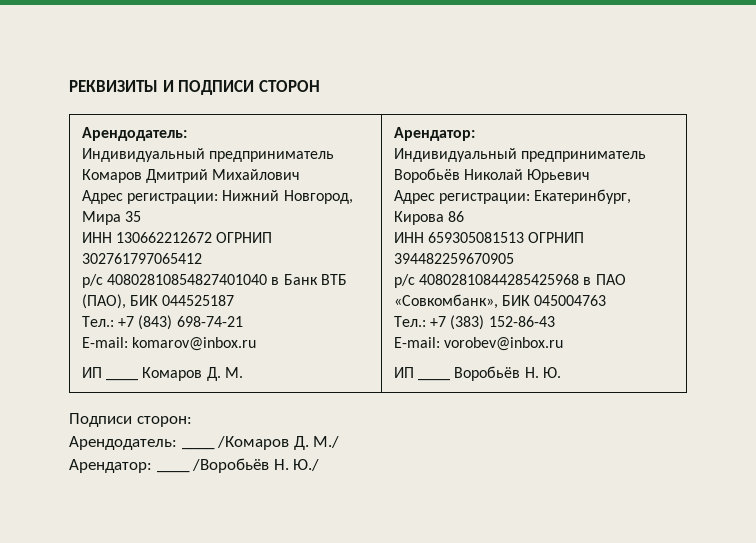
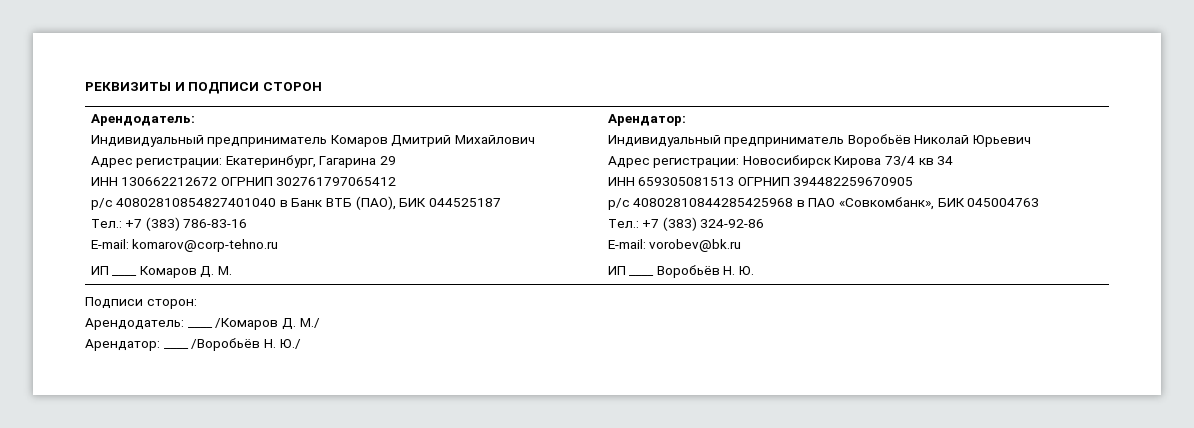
[222,190,353,204] [82,211,142,225] Нижний Новгород, Мира 35 -> [225,155,397,168] Екатеринбург, Гагарина 29
[138,315,243,330] [82,337,257,351] (843) 698-74-21 // E-mail: komarov@inbox.ru -> [145,217,248,231] [90,239,279,252] (383) 786-83-16 // E-mail: komarov@corp-tehno.ru
[534,189,632,204] [394,211,465,225] Екатеринбург, Кирова 86 -> [742,155,954,168] Новосибирск Кирова 73/4 кв 34
[488,316,555,327] [394,337,564,351] 152-86-43 // E-mail: vorobev@inbox.ru -> [700,219,765,228] [607,239,742,252] 324-92-86 // E-mail: vorobev@bk.ru

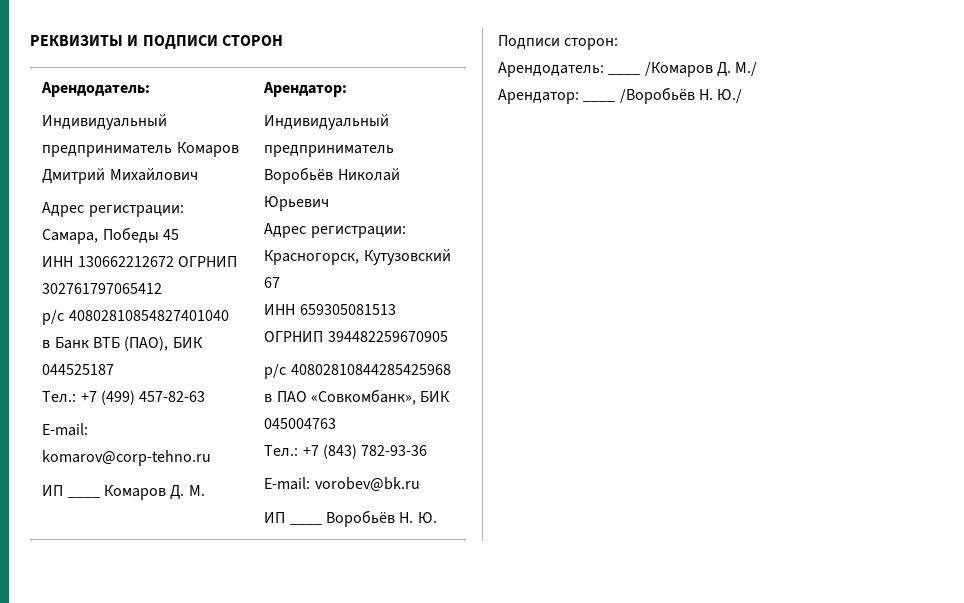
[225,155,397,168] Екатеринбург, Гагарина 29 -> [42,227,180,244] Самара, Победы 45
[145,217,248,231] (383) 786-83-16 -> [101,390,206,405] (499) 457-82-63
[742,155,954,168] Новосибирск Кирова 73/4 кв 34 -> [264,249,451,265] [264,277,281,288] Красногорск, Кутузовский 67
[662,217,765,231] (383) 324-92-86 -> [323,444,428,459] (843) 782-93-36

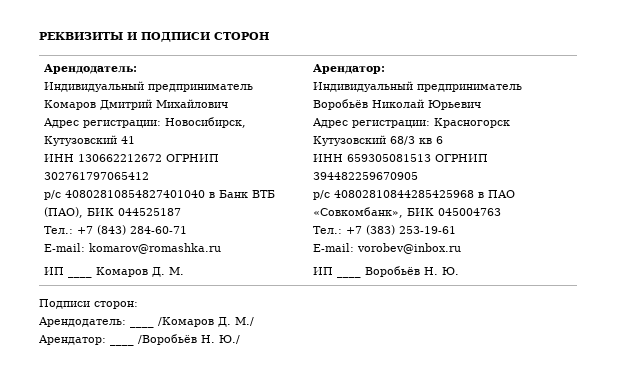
[42,227,180,244] Самара, Победы 45 -> [164,117,246,128] [43,135,135,146] Новосибирск, Кутузовский 41
[101,390,206,405] [42,423,89,436] [42,450,212,466] (499) 457-82-63 // E-mail: komarov@corp-tehno.ru -> [96,225,187,235] [43,243,221,254] (843) 284-60-71 // E-mail: komarov@romashka.ru
[264,249,451,265] [264,277,281,288] Красногорск, Кутузовский 67 -> [433,118,510,128] [312,135,443,146] Красногорск Кутузовский 68/3 кв 6
[323,444,428,459] [264,477,420,492] (843) 782-93-36 // E-mail: vorobev@bk.ru -> [365,225,456,235] [312,243,461,254] (383) 253-19-61 // E-mail: vorobev@inbox.ru

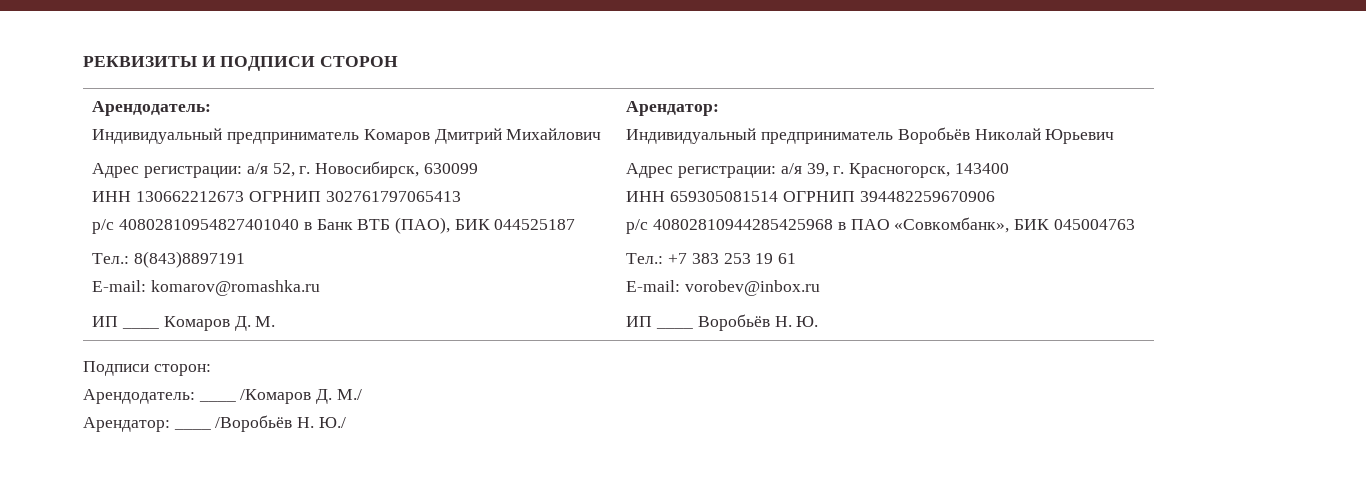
[164,117,246,128] [43,135,135,146] [43,154,219,162] [43,172,149,180] [43,190,205,200] Новосибирск, Кутузовский 41 // ИНН 130662212672 ОГРНИП 302761797065412 // р/с 40802810854827401040 -> [246,161,478,178] [92,191,461,202] [92,219,300,234] а/я 52, г. Новосибирск, 630099 // ИНН 130662212673 ОГРНИП 302761797065413 // р/с 40802810954827401040
[76,225,187,235] +7 (843) 284-60-71 -> [134,251,246,268] 8(843)8897191
[433,118,510,128] [312,135,443,146] [312,154,488,162] [312,172,418,180] [312,190,474,200] Красногорск Кутузовский 68/3 кв 6 // ИНН 659305081513 ОГРНИП 394482259670905 // р/с 40802810844285425968 -> [780,163,1009,178] [626,191,995,202] [626,219,834,234] а/я 39, г. Красногорск, 143400 // ИНН 659305081514 ОГРНИП 394482259670906 // р/с 40802810944285425968
[365,225,456,235] (383) 253-19-61 -> [691,253,797,264] 383 253 19 61

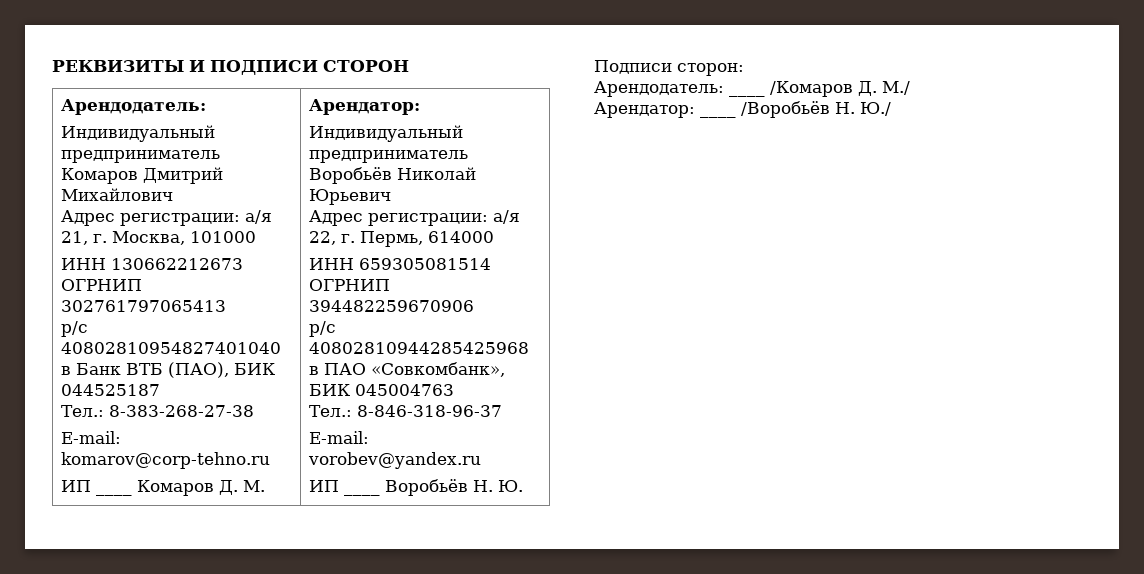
[272,161,478,178] 52, г. Новосибирск, 630099 -> [61,231,257,245] 21, г. Москва, 101000
[134,251,246,268] [92,280,321,296] 8(843)8897191 // E-mail: komarov@romashka.ru -> [109,405,255,417] [61,431,122,444] [61,452,271,469] 8-383-268-27-38 // E-mail: komarov@corp-tehno.ru
[806,163,1009,178] 39, г. Красногорск, 143400 -> [309,231,495,247] 22, г. Пермь, 614000
[668,253,797,264] [626,280,821,296] +7 383 253 19 61 // E-mail: vorobev@inbox.ru -> [357,405,503,417] [309,431,370,444] [308,452,482,469] 8-846-318-96-37 // E-mail: vorobev@yandex.ru

